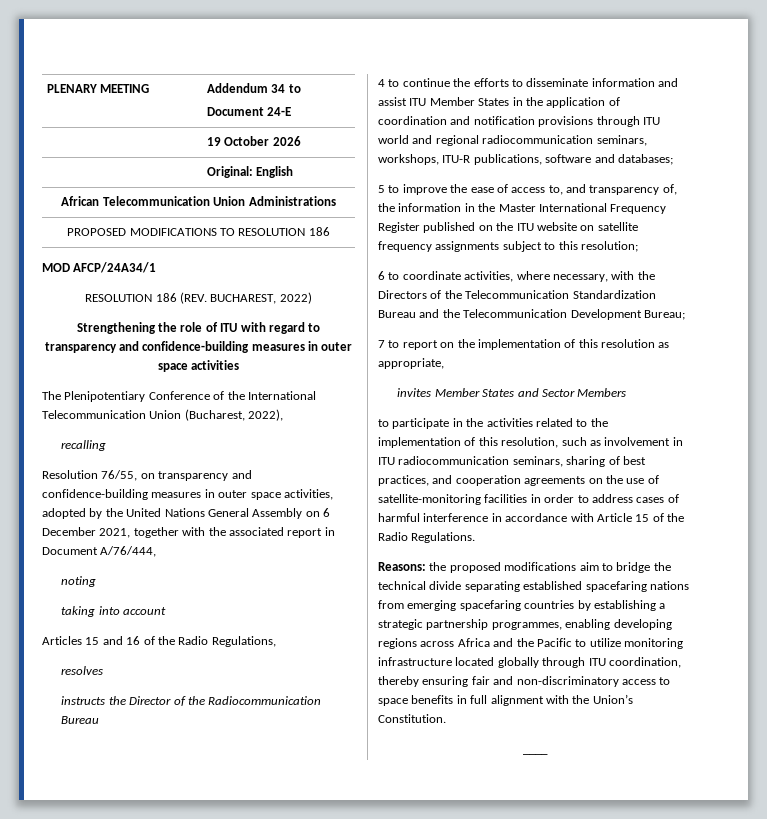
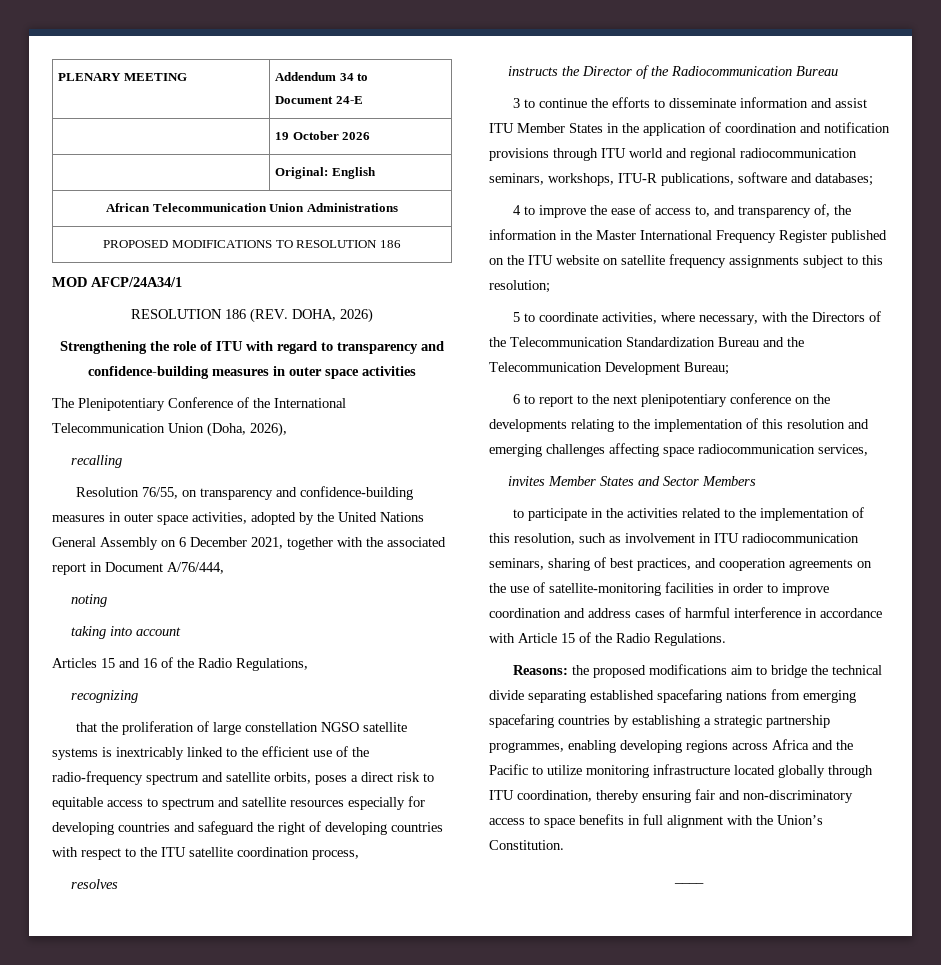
[210,292,312,304] BUCHAREST, 2022) -> [292,308,373,323] DOHA, 2026)
[184,409,284,421] (Bucharest, 2022), -> [207,422,287,437] (Doha, 2026),
(276, 641) none -> [70,690,138,703] [76,721,408,735] [52,746,369,760] [52,771,434,785] [52,796,425,810] [52,821,443,835] [52,847,359,860] // recognizing // that the proliferation of large constellation NGSO satellite systems is inextricably linked to the efficient use of the radio-frequency spectrum and satellite orbits, poses a direct risk to equitable access to spectrum and satellite resources especially for developing countries and safeguard the right of developing countries with respect to the ITU satellite coordination process,
[378,79,385,87] 4 -> [513,98,521,108] 3
[378,185,385,193] 5 -> [513,205,522,215] 4
[378,271,385,280] 6 -> [513,312,521,322] 5
[378,340,385,348] 7 -> [513,394,521,404] 6
[440,339,670,350] [378,358,444,369] on the implementation of this resolution as appropriate, -> [577,393,831,407] [489,418,869,432] [489,443,868,457] to the next plenipotentiary conference on the developments relating to the implementation of this resolution and emerging challenges affecting space radiocommunication services,
(589, 499) none -> [782,583,829,596] [489,608,585,618] improve coordination and

